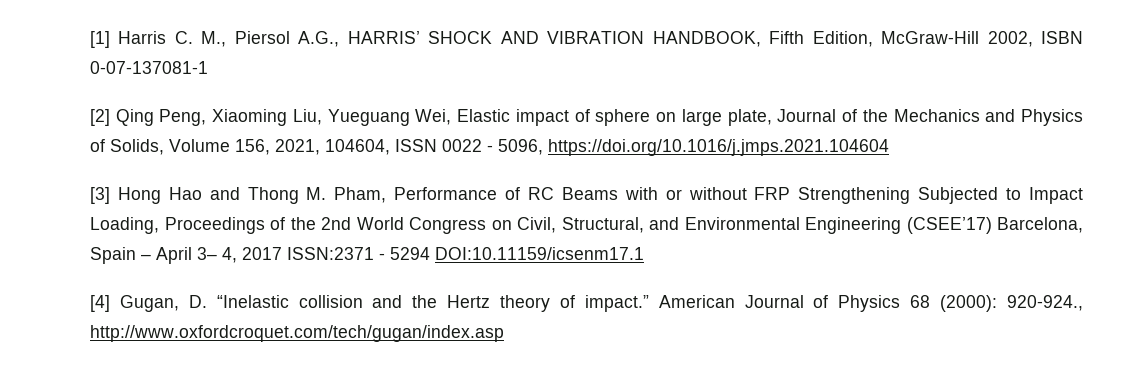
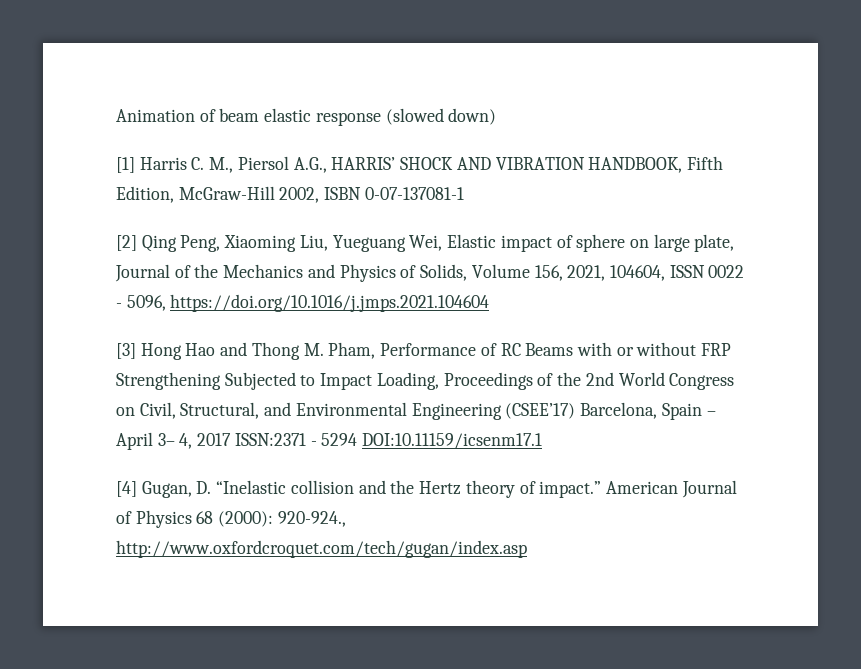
(90, 39) none -> [116,108,497,126] Animation of beam elastic response (slowed down) //

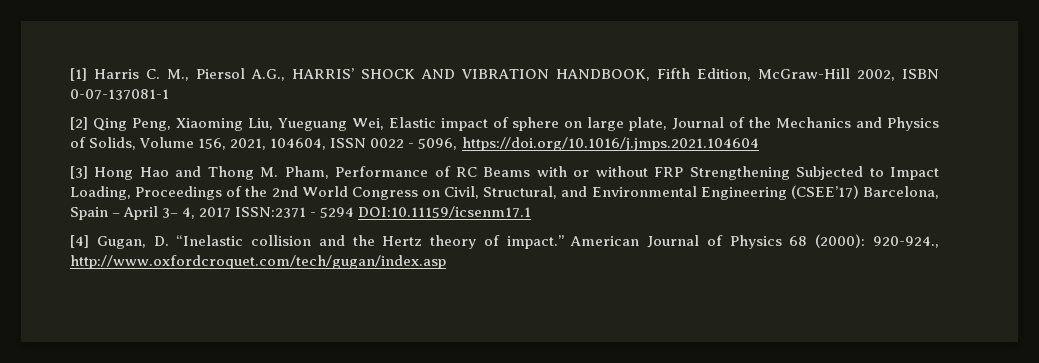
[116,108,497,126] Animation of beam elastic response (slowed down) // -> (70, 74) none

